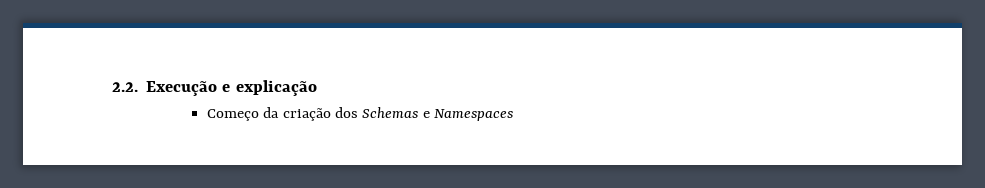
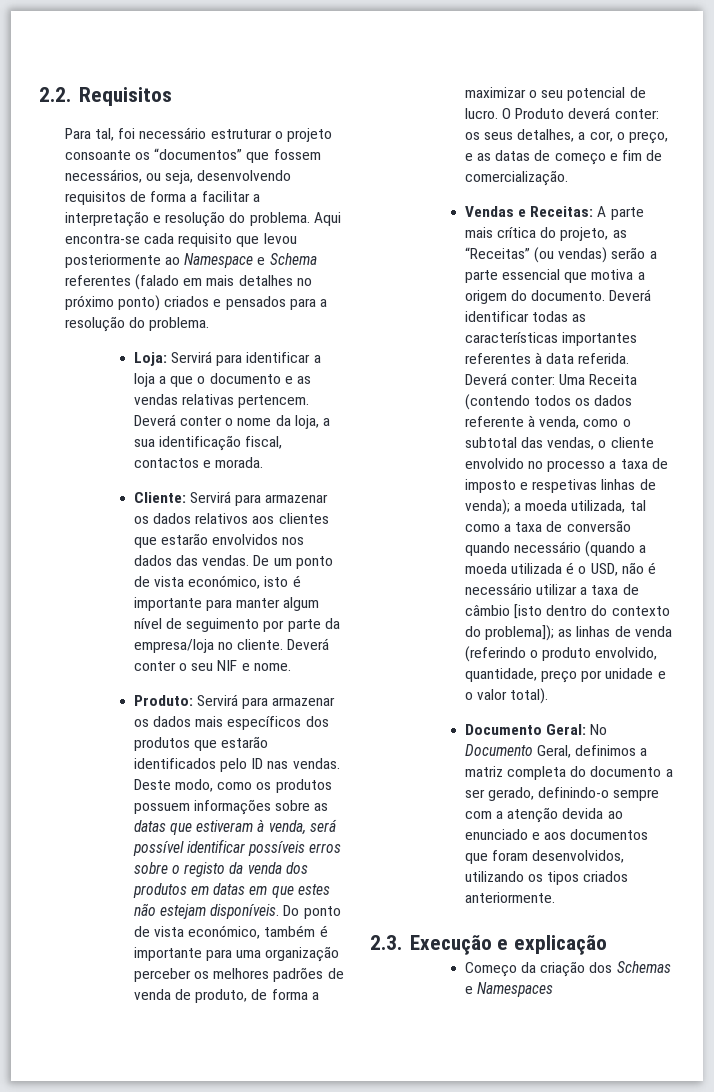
(138, 87) none -> [78,87,172,106] [64,127,333,142] [64,148,321,163] [64,169,292,184] [64,191,260,205] [64,211,341,227] [64,233,297,247] [64,253,317,268] [64,274,312,290] [64,295,328,311] [64,316,210,332] [133,351,321,366] [133,373,311,387] [133,394,310,408] [133,414,330,429] [133,435,283,451] [133,457,264,468] [133,491,329,506] [133,513,329,524] [133,533,305,548] [133,555,333,569] [133,575,301,589] [133,597,320,611] [133,618,340,632] [133,638,330,653] [133,660,291,671] [133,694,336,709] [133,716,329,730] [133,736,269,751] [133,758,340,772] [133,779,332,793] [133,799,329,815] [133,819,337,835] [132,839,342,856] [133,862,308,877] [132,883,330,898] [133,903,341,919] [133,925,328,939] [133,946,340,962] [133,967,344,982] [133,989,319,1003] [464,87,646,101] [464,107,659,119] [464,129,668,144] [464,150,663,165] [464,170,568,186] [464,206,644,220] [464,227,627,241] [464,247,657,263] [464,269,645,283] [464,289,652,304] [464,311,587,322] [464,332,638,346] [464,352,630,364] [464,373,638,385] [464,394,633,410] [464,415,631,429] [464,437,654,450] [464,458,668,472] [464,479,656,493] [464,499,646,515] [464,520,631,532] [464,541,647,557] [464,562,656,576] [464,583,639,595] [464,604,670,619] [464,625,672,641] [464,646,658,662] [464,668,666,683] [464,688,549,704] [464,724,608,735] [464,744,648,758] [464,766,673,780] [464,787,660,801] [464,807,623,823] [464,829,649,840] [464,850,625,864] [464,871,629,885] [464,892,555,903] [370,935,402,950] Requisitos // Para tal, foi necessário estruturar o projeto consoante os “documentos” que fossem necessários, ou seja, desenvolvendo requisitos de forma a facilitar a interpretação e resolução do problema. Aqui encontra-se cada requisito que levou posteriormente ao Namespace e Schema referentes (falado em mais detalhes no próximo ponto) criados e pensados para a resolução do problema. // Loja: Servirá para identificar a loja a que o documento e as vendas relativas pertencem. Deverá conter o nome da loja, a sua identificação fiscal, contactos e morada. // Cliente: Servirá para armazenar os dados relativos aos clientes que estarão envolvidos nos dados das vendas. De um ponto de vista económico, isto é importante para manter algum nível de seguimento por parte da empresa/loja no cliente. Deverá conter o seu NIF e nome. // Produto: Servirá para armazenar os dados mais específicos dos produtos que estarão identificados pelo ID nas vendas. Deste modo, como os produtos possuem informações sobre as datas que estiveram à venda, será possível identificar possíveis erros sobre o registo da venda dos produtos em datas em que estes não estejam disponíveis. Do ponto de vista económico, também é importante para uma organização perceber os melhores padrões de venda de produto, de forma a maximizar o seu potencial de lucro. O Produto deverá conter: os seus detalhes, a cor, o preço, e as datas de começo e fim de comercialização. // Vendas e Receitas: A parte mais crítica do projeto, as “Receitas” (ou vendas) serão a parte essencial que motiva a origem do documento. Deverá identificar todas as características importantes referentes à data referida. Deverá conter: Uma Receita (contendo todos os dados referente à venda, como o subtotal das vendas, o cliente envolvido no processo a taxa de imposto e respetivas linhas de venda); a moeda utilizada, tal como a taxa de conversão quando necessário (quando a moeda utilizada é o USD, não é necessário utilizar a taxa de câmbio [isto dentro do contexto do problema]); as linhas de venda (referindo o produto envolvido, quantidade, preço por unidade e o valor total). // Documento Geral: No Documento Geral, definimos a matriz completa do documento a ser gerado, definindo-o sempre com a atenção devida ao enunciado e aos documentos que foram desenvolvidos, utilizando os tipos criados anteriormente. // 2.3.

